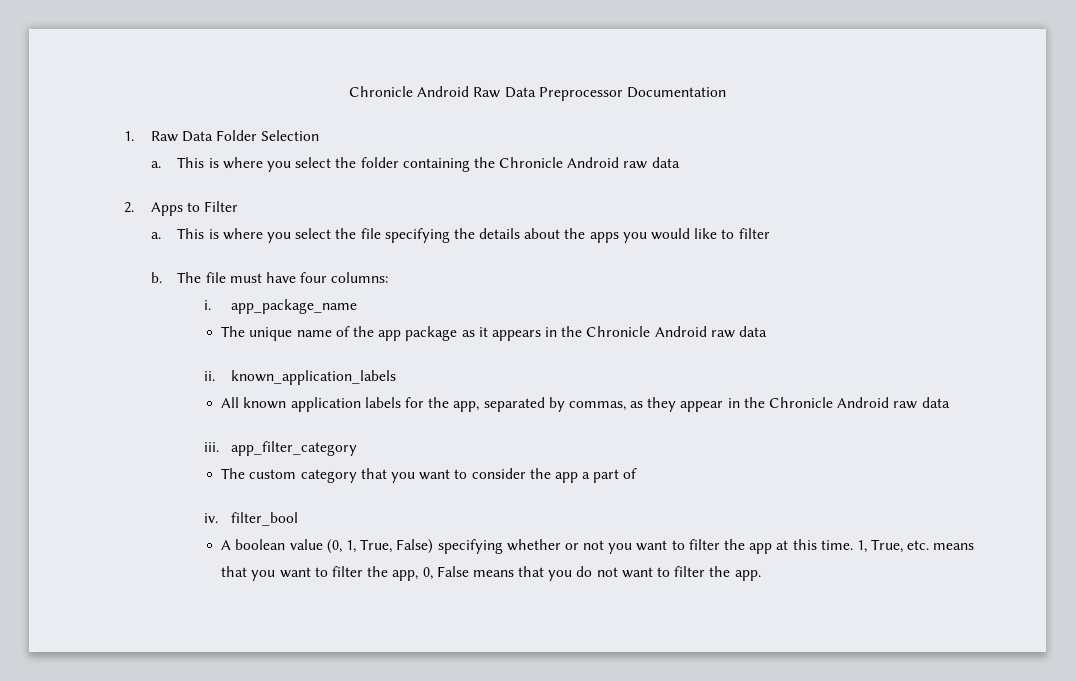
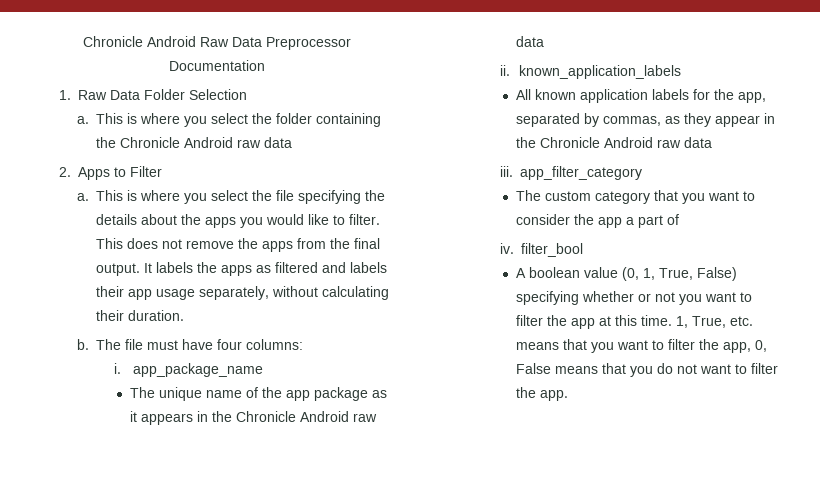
[738,228,770,239] filter -> [349,214,381,225] [96,238,381,252] [96,262,388,276] [96,286,390,300] [96,310,185,321] filter. This does not remove the apps from the final output. It labels the apps as filtered and labels their app usage separately, without calculating their duration.

